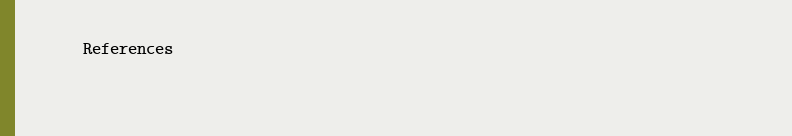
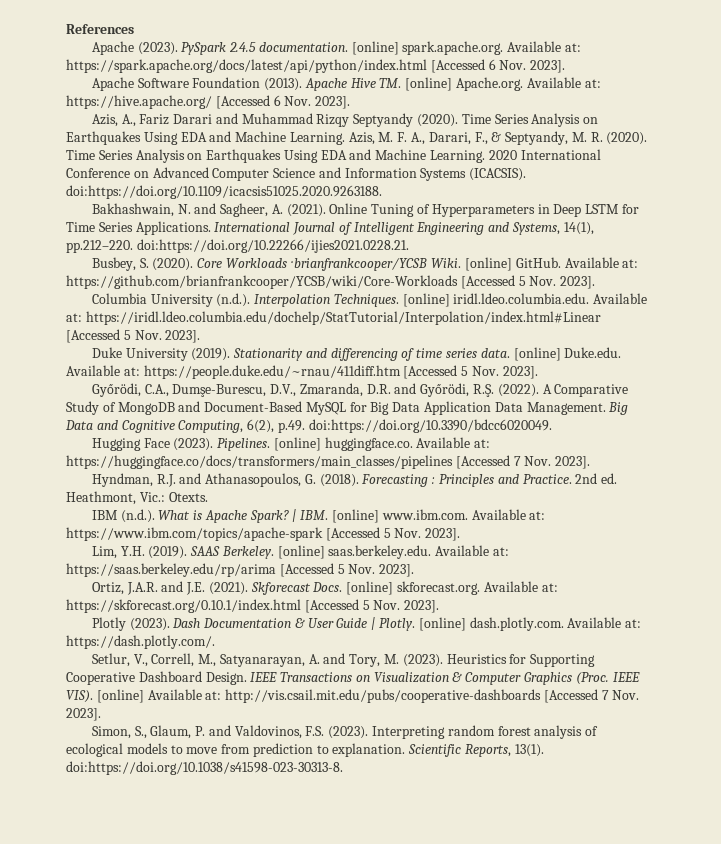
(173, 48) none -> [91,41,581,55] [66,59,566,73] [91,77,601,91] [66,95,351,109] [91,113,599,127] [66,131,648,145] [66,149,601,163] [66,167,527,181] [66,185,382,199] [91,203,639,217] [66,221,594,235] [66,239,409,253] [91,257,639,271] [66,275,596,289] [91,293,648,307] [66,311,601,325] [66,329,201,343] [91,347,622,361] [66,365,538,379] [91,383,629,397] [66,401,629,415] [65,419,552,433] [91,437,491,451] [66,455,591,469] [91,473,618,487] [66,491,208,505] [91,509,546,523] [66,527,461,541] [91,545,509,559] [66,563,415,577] [91,581,558,595] [66,599,440,613] [91,617,642,631] [66,635,215,649] [91,653,596,667] [66,671,640,685] [66,689,640,703] [66,708,101,721] [91,725,599,739] [66,743,544,757] [66,761,343,775] // Apache (2023). PySpark 2.4.5 documentation. [online] spark.apache.org. Available at: https://spark.apache.org/docs/latest/api/python/index.html [Accessed 6 Nov. 2023]. // Apache Software Foundation (2013). Apache Hive TM. [online] Apache.org. Available at: https://hive.apache.org/ [Accessed 6 Nov. 2023]. // Azis, A., Fariz Darari and Muhammad Rizqy Septyandy (2020). Time Series Analysis on Earthquakes Using EDA and Machine Learning. Azis, M. F. A., Darari, F., & Septyandy, M. R. (2020). Time Series Analysis on Earthquakes Using EDA and Machine Learning. 2020 International Conference on Advanced Computer Science and Information Systems (ICACSIS). doi:https://doi.org/10.1109/icacsis51025.2020.9263188. // Bakhashwain, N. and Sagheer, A. (2021). Online Tuning of Hyperparameters in Deep LSTM for Time Series Applications. International Journal of Intelligent Engineering and Systems, 14(1), pp.212–220. doi:https://doi.org/10.22266/ijies2021.0228.21. // Busbey, S. (2020). Core Workloads · brianfrankcooper/YCSB Wiki. [online] GitHub. Available at: https://github.com/brianfrankcooper/YCSB/wiki/Core-Workloads [Accessed 5 Nov. 2023]. // Columbia University (n.d.). Interpolation Techniques. [online] iridl.ldeo.columbia.edu. Available at: https://iridl.ldeo.columbia.edu/dochelp/StatTutorial/Interpolation/index.html#Linear [Accessed 5 Nov. 2023]. // Duke University (2019). Stationarity and differencing of time series data. [online] Duke.edu. Available at: https://people.duke.edu/~rnau/411diff.htm [Accessed 5 Nov. 2023]. // Győrödi, C.A., Dumşe-Burescu, D.V., Zmaranda, D.R. and Győrödi, R.Ş. (2022). A Comparative Study of MongoDB and Document-Based MySQL for Big Data Application Data Management. Big Data and Cognitive Computing, 6(2), p.49. doi:https://doi.org/10.3390/bdcc6020049. // Hugging Face (2023). Pipelines. [online] huggingface.co. Available at: https://huggingface.co/docs/transformers/main_classes/pipelines [Accessed 7 Nov. 2023]. // Hyndman, R.J. and Athanasopoulos, G. (2018). Forecasting : Principles and Practice. 2nd ed. Heathmont, Vic.: Otexts. // IBM (n.d.). What is Apache Spark? | IBM. [online] www.ibm.com. Available at: https://www.ibm.com/topics/apache-spark [Accessed 5 Nov. 2023]. // Lim, Y.H. (2019). SAAS Berkeley. [online] saas.berkeley.edu. Available at: https://saas.berkeley.edu/rp/arima [Accessed 5 Nov. 2023]. // Ortiz, J.A.R. and J.E. (2021). Skforecast Docs. [online] skforecast.org. Available at: https://skforecast.org/0.10.1/index.html [Accessed 5 Nov. 2023]. // Plotly (2023). Dash Documentation & User Guide | Plotly. [online] dash.plotly.com. Available at: https://dash.plotly.com/. // Setlur, V., Correll, M., Satyanarayan, A. and Tory, M. (2023). Heuristics for Supporting Cooperative Dashboard Design. IEEE Transactions on Visualization & Computer Graphics (Proc. IEEE VIS). [online] Available at: http://vis.csail.mit.edu/pubs/cooperative-dashboards [Accessed 7 Nov. 2023]. // Simon, S., Glaum, P. and Valdovinos, F.S. (2023). Interpreting random forest analysis of ecological models to move from prediction to explanation. Scientific Reports, 13(1). doi:https://doi.org/10.1038/s41598-023-30313-8.

